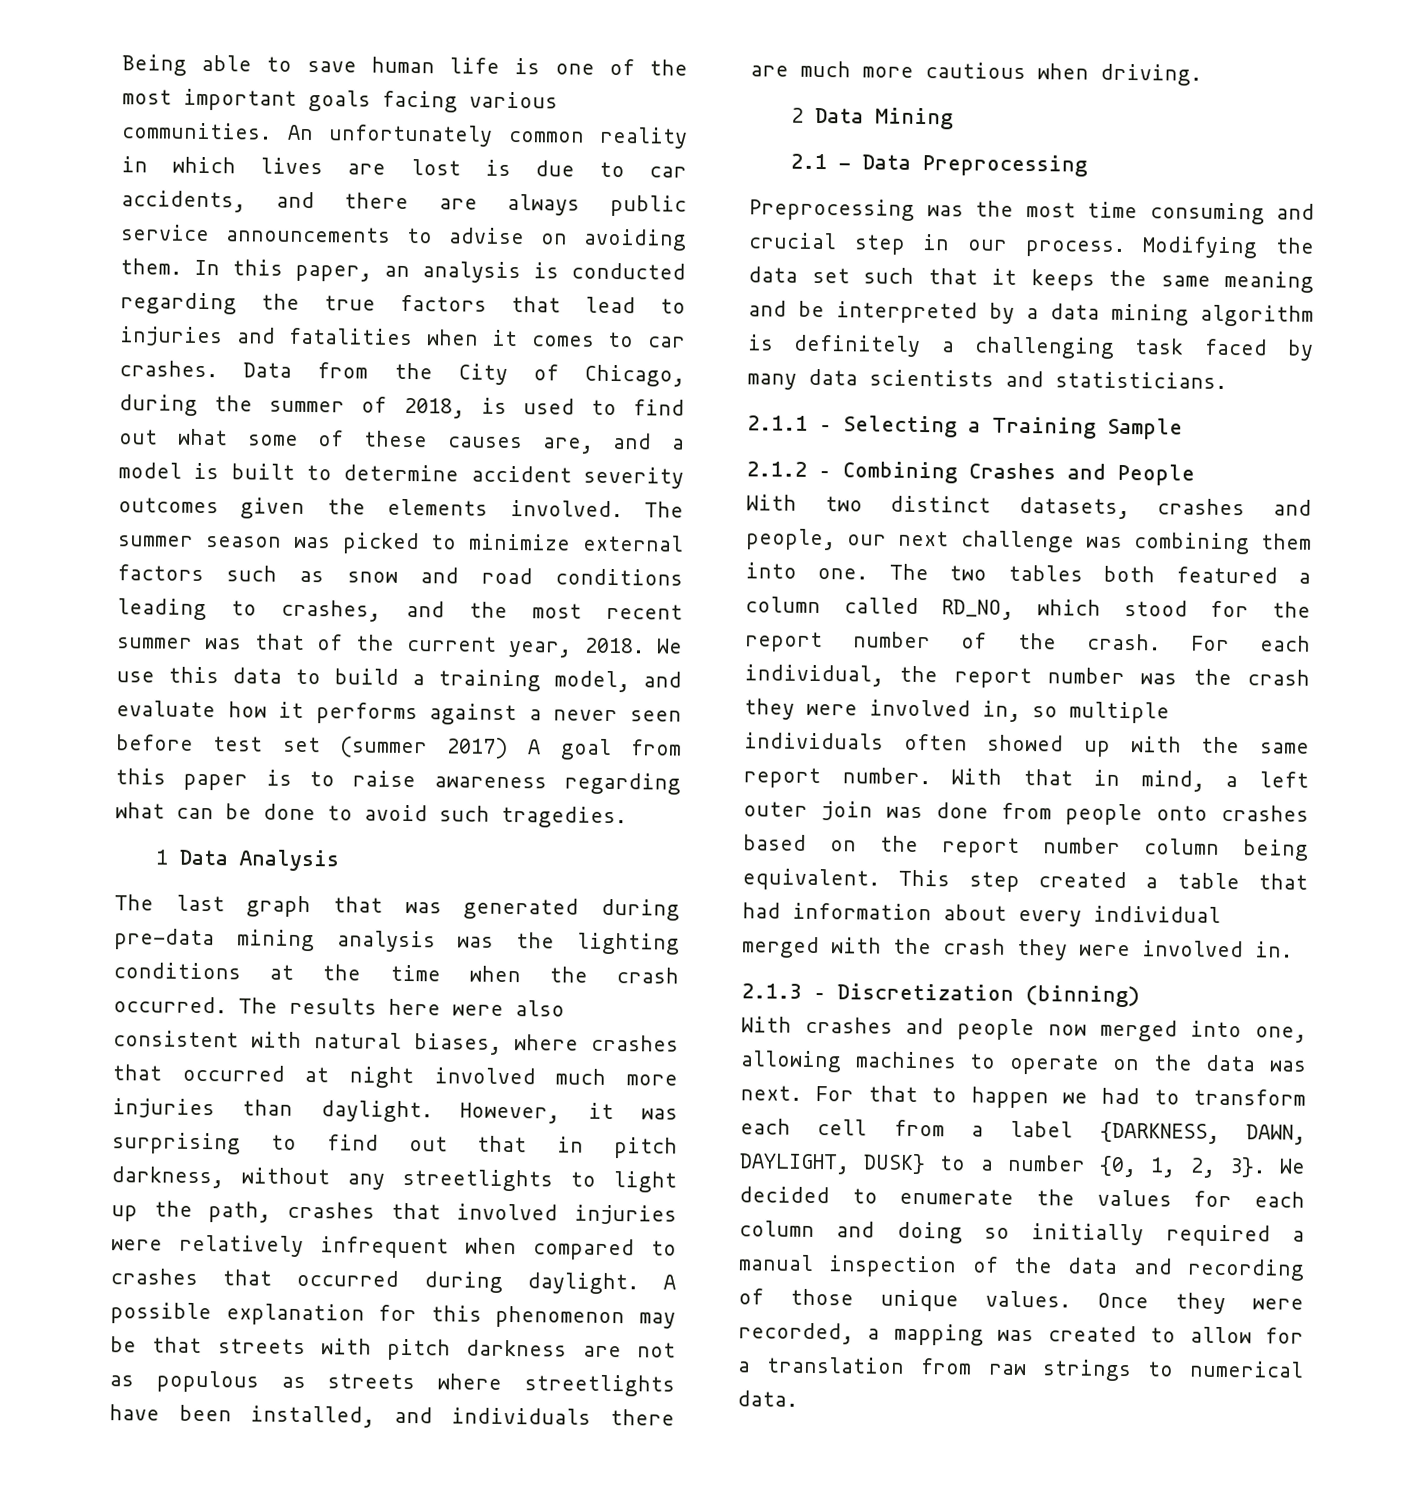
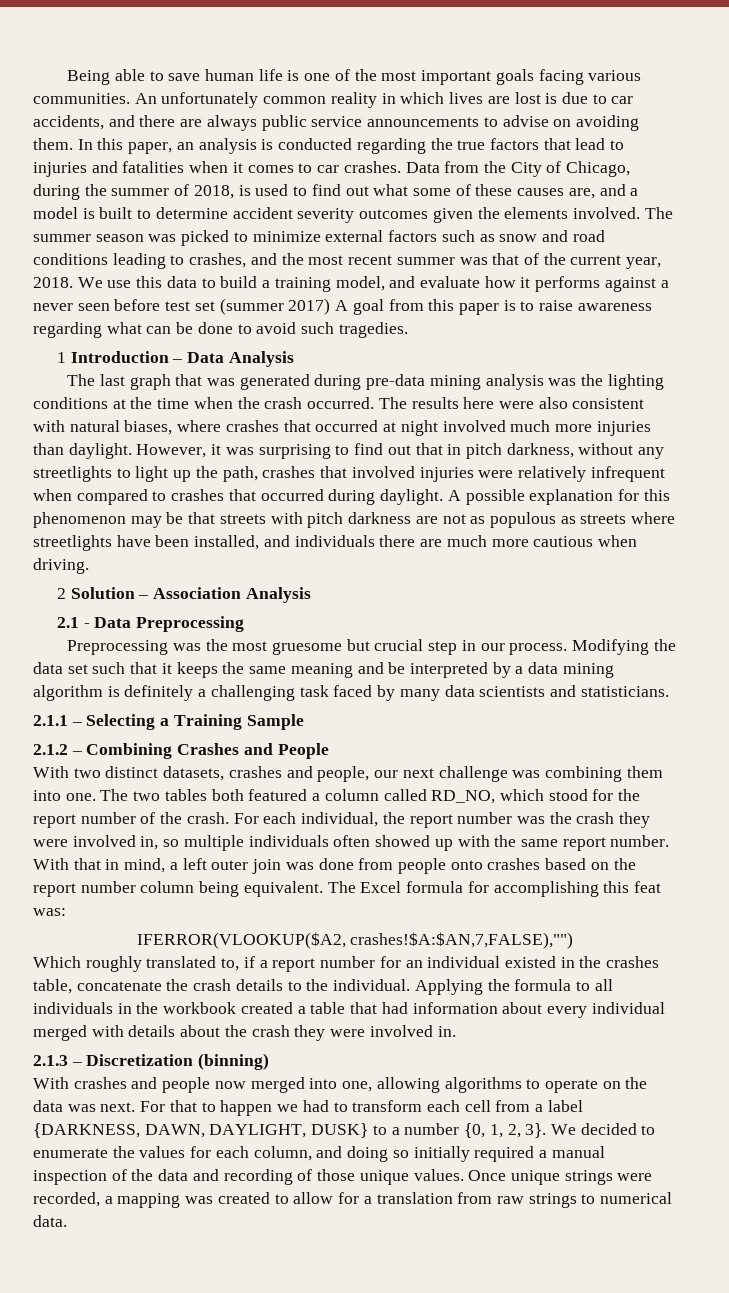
(169, 857) none -> [70,351,183,363] Introduction –
[814,107,954,130] Data Mining -> [70,587,311,603] Solution – Association Analysis
[1087,201,1315,225] time consuming and -> [271,639,370,655] gruesome but
[898,869,1020,893] This step -> [327,881,661,897] [33,908,66,916] [136,932,574,949] [33,956,660,972] [33,979,613,995] [33,1002,237,1014] The Excel formula for accomplishing this feat was: // IFERROR(VLOOKUP($A2, crashes!$A:$AN,7,FALSE),"") // Which roughly translated to, if a report number for an individual existed in the crashes table, concatenate the crash details to the individual. Applying the formula to all individuals in the workbook
(882, 945) none -> [128,1025,221,1037] details about
[854,1051,957,1069] machines -> [444,1077,522,1093] algorithms
[739,1220,815,1238] column -> [253,1146,312,1161] column,
[1175,1292,1226,1315] they -> [510,1170,613,1185] unique strings

